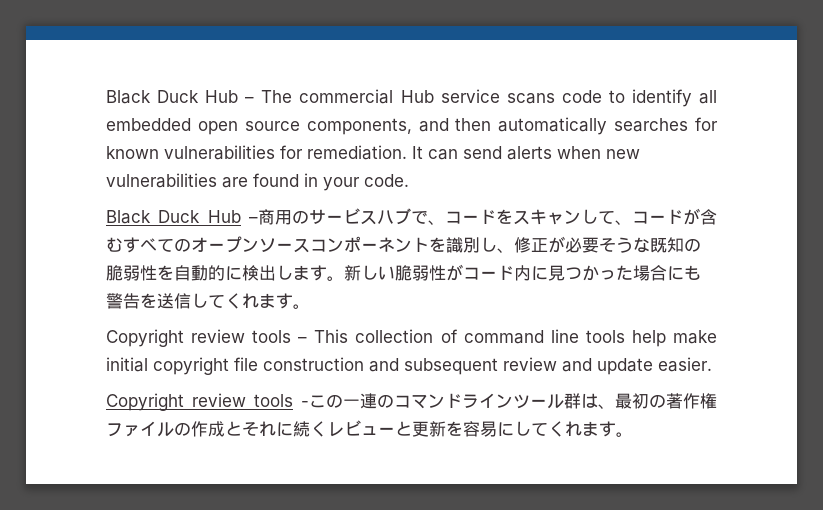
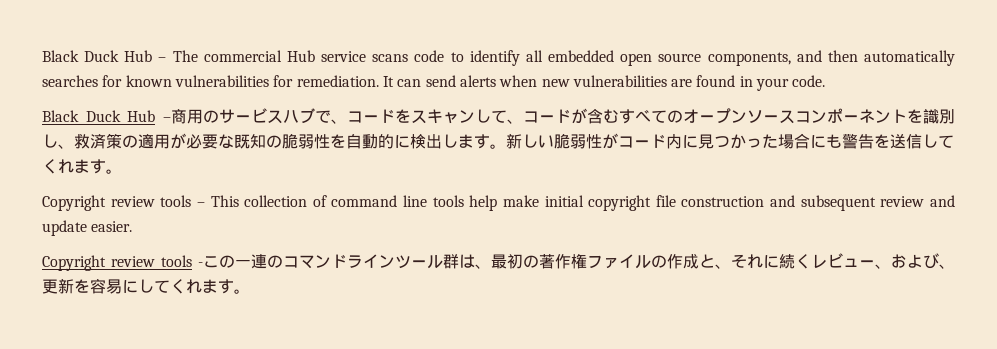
[514,236,633,253] 修正が必要そう -> [74,133,218,149] 救済策の適用が必要
(242, 428) none -> [715,264,731,269] 、
[395,421,412,436] と -> [875,253,955,269] 、および、

